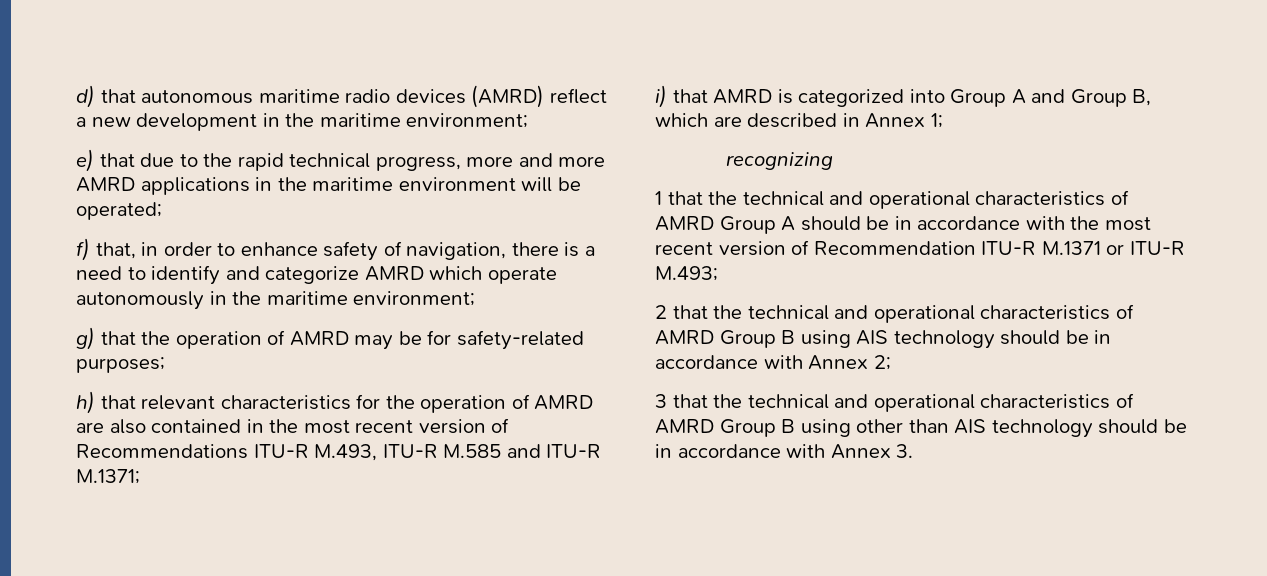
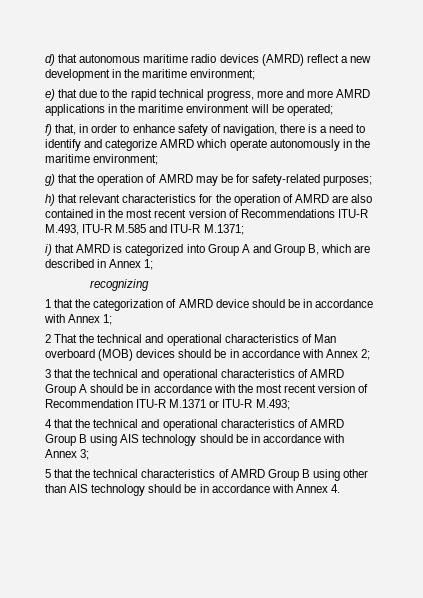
(738, 198) none -> [93,299,374,311] [44,314,113,325] [45,334,336,346] [45,349,370,361] [45,369,91,378] categorization of AMRD device should be in accordance with Annex 1; // 2 That the technical and operational characteristics of Man overboard (MOB) devices should be in accordance with Annex 2; // 3 that the
[655,305,667,319] 2 -> [45,419,52,428] 4
[873,355,891,370] [655,394,975,412] 2; // 3 that the technical and operational -> [80,449,90,460] [45,469,139,478] 3; // 5 that the technical
[896,444,914,458] 3. -> [330,484,340,493] 4.

